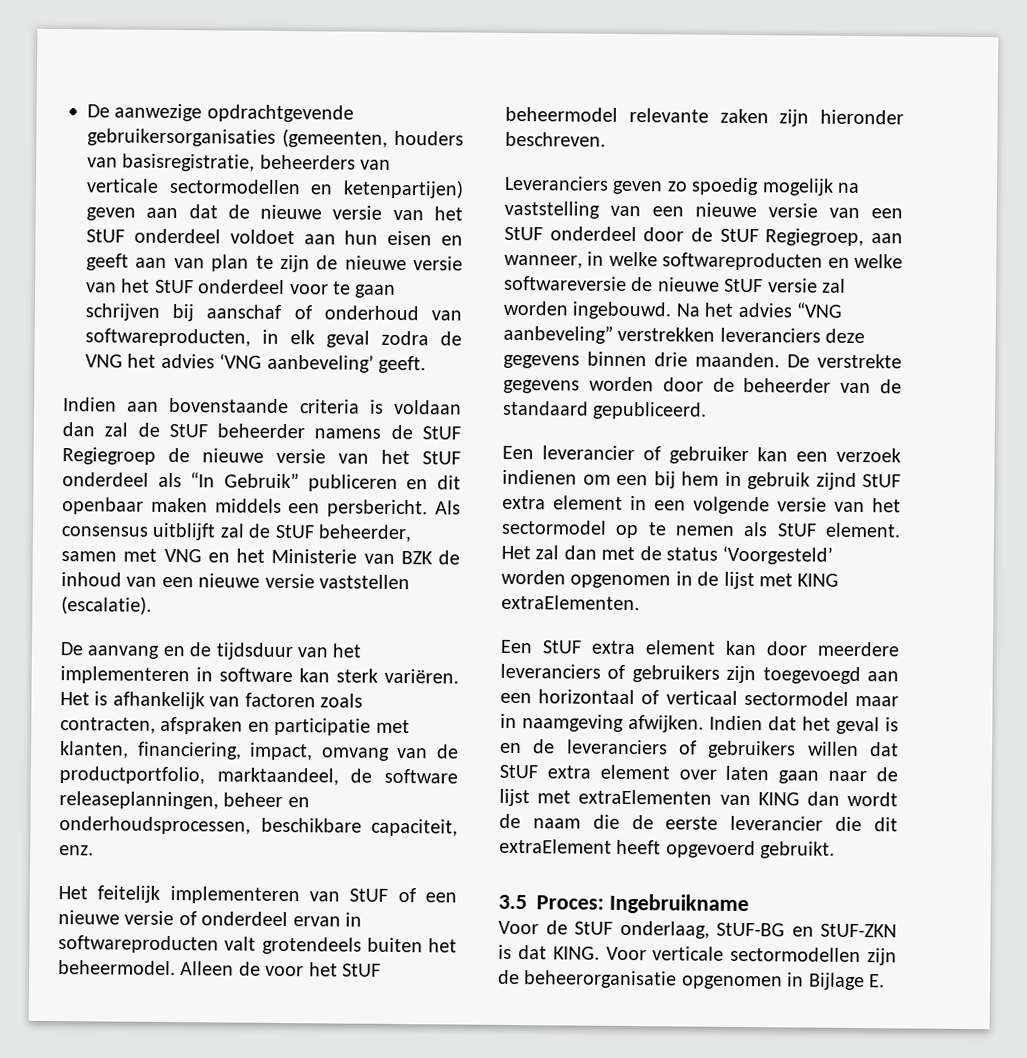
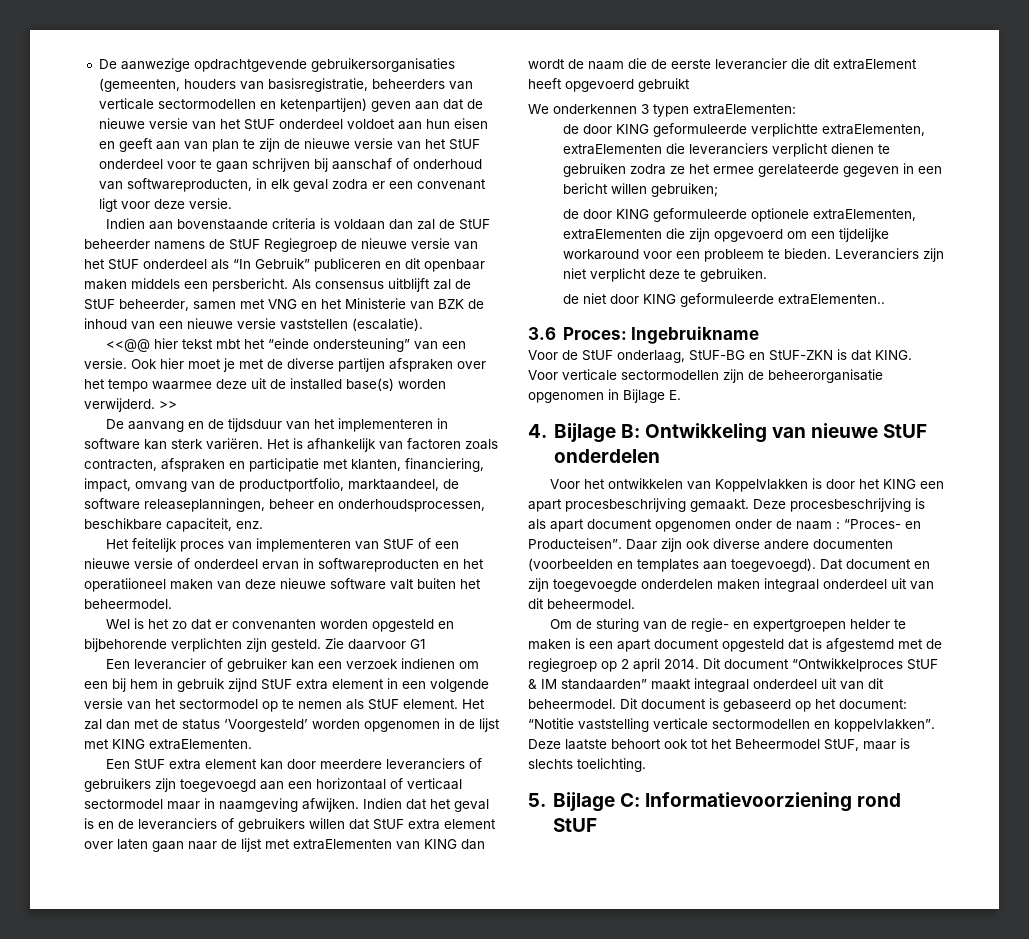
[440,331,462,346] [85,353,426,374] de VNG het advies ‘VNG aanbeveling’ geeft. -> [371,179,486,190] [98,198,232,212] er een convenant ligt voor deze versie.
(152, 605) none -> [105,338,466,352] [84,358,486,372] [84,378,446,392] [84,398,177,412] // <<@@ hier tekst mbt het “einde ondersteuning” van een versie. Ook hier moet je met de diverse partijen afspraken over het tempo waarmee deze uit de installed base(s) worden verwijderd. >>
(161, 894) none -> [179,541,252,552] proces van
[224,936,457,955] [58,960,381,977] [505,106,904,127] [505,131,606,147] [504,175,860,196] [504,200,903,219] [504,226,904,247] [504,251,903,271] [504,275,846,293] [503,300,842,320] [503,324,866,344] [503,351,902,369] [503,376,902,394] [502,400,708,420] valt grotendeels buiten het beheermodel. Alleen de voor het StUF beheermodel relevante zaken zijn hieronder beschreven. // Leveranciers geven zo spoedig mogelijk na vaststelling van een nieuwe versie van een StUF onderdeel door de StUF Regiegroep, aan wanneer, in welke softwareproducten en welke softwareversie de nieuwe StUF versie zal worden ingebouwd. Na het advies “VNG aanbeveling” verstrekken leveranciers deze gegevens binnen drie maanden. De verstrekte gegevens worden door de beheerder van de standaard gepubliceerd. -> [443,559,484,569] [84,578,481,592] [84,599,172,609] [105,618,454,632] [84,638,425,652] en het operatiioneel maken van deze nieuwe software valt buiten het beheermodel. // Wel is het zo dat er convenanten worden opgesteld en bijbehorende verplichten zijn gesteld. Zie daarvoor G1
[760,841,836,859] [498,894,527,910] gebruikt. // 3.5 -> [638,78,690,92] [528,104,796,117] [562,123,925,137] [562,143,890,157] [562,163,942,177] [562,183,718,197] [562,208,916,222] [562,228,889,242] [562,248,944,262] [562,268,767,282] [562,293,885,307] [528,327,556,340] gebruikt // We onderkennen 3 typen extraElementen: // de door KING geformuleerde verplichtte extraElementen, extraElementen die leveranciers verplicht dienen te gebruiken zodra ze het ermee gerelateerde gegeven in een bericht willen gebruiken; // de door KING geformuleerde optionele extraElementen, extraElementen die zijn opgevoerd om een tijdelijke workaround voor een probleem te bieden. Leveranciers zijn niet verplicht deze te gebruiken. // de niet door KING geformuleerde extraElementen.. // 3.6
(885, 981) none -> [528,423,928,443] [553,449,660,463] [549,478,944,492] [528,498,925,512] [528,519,921,532] [528,538,893,552] [528,558,930,572] [528,578,934,592] [528,598,635,609] [549,618,906,632] [528,638,942,652] [528,658,938,672] [528,678,884,692] [528,698,907,712] [528,718,935,732] [528,738,910,751] [528,758,646,772] [528,792,902,812] [552,818,597,832] // 4. Bijlage B: Ontwikkeling van nieuwe StUF onderdelen // Voor het ontwikkelen van Koppelvlakken is door het KING een apart procesbeschrijving gemaakt. Deze procesbeschrijving is als apart document opgenomen onder de naam : “Proces- en Producteisen”. Daar zijn ook diverse andere documenten (voorbeelden en templates aan toegevoegd). Dat document en zijn toegevoegde onderdelen maken integraal onderdeel uit van dit beheermodel. // Om de sturing van de regie- en expertgroepen helder te maken is een apart document opgesteld dat is afgestemd met de regiegroep op 2 april 2014. Dit document “Ontwikkelproces StUF & IM standaarden” maakt integraal onderdeel uit van dit beheermodel. Dit document is gebaseerd op het document: “Notitie vaststelling verticale sectormodellen en koppelvlakken”. Deze laatste behoort ook tot het Beheermodel StUF, maar is slechts toelichting. // 5. Bijlage C: Informatievoorziening rond StUF

